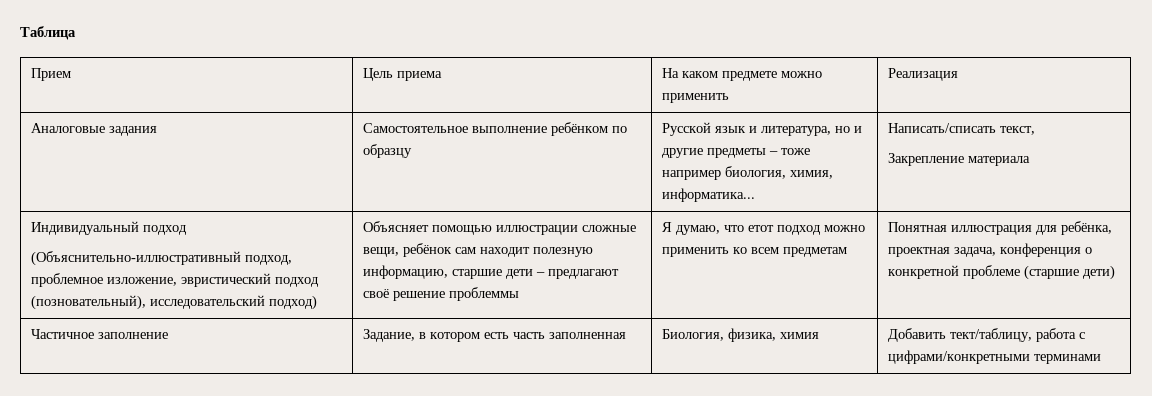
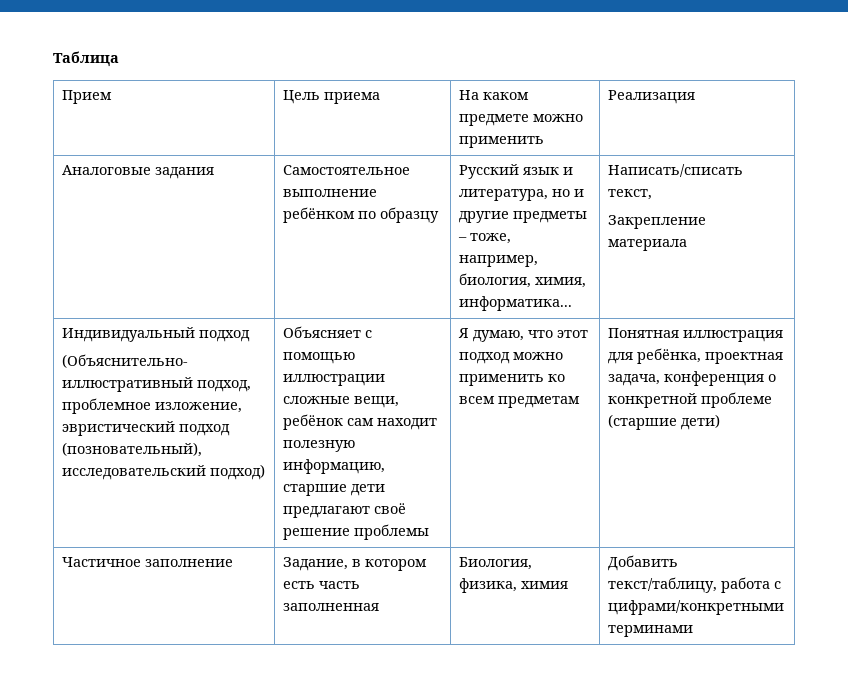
[662,122,712,136] Русской -> [458,164,519,179] Русский
[781,148,811,155] [662,170,722,180] тоже например -> [469,233,511,244] [458,255,538,267] тоже, например,
(430, 226) none -> [364,330,372,338] с
[536,272,546,276] – -> (385, 490) none
[449,287,520,301] проблеммы -> [353,524,429,540] проблемы
[748,225,775,232] етот -> [556,330,588,338] этот
[950,328,1033,342] тект/таблицу, -> [607,577,717,593] текст/таблицу,

